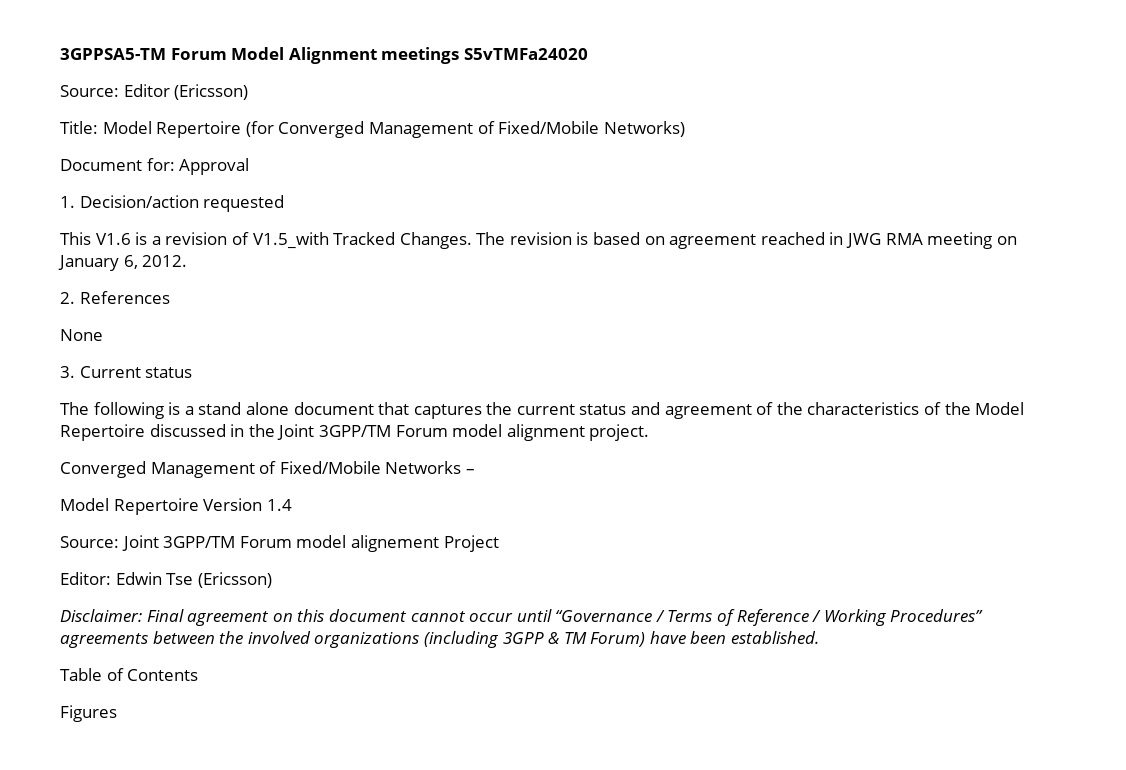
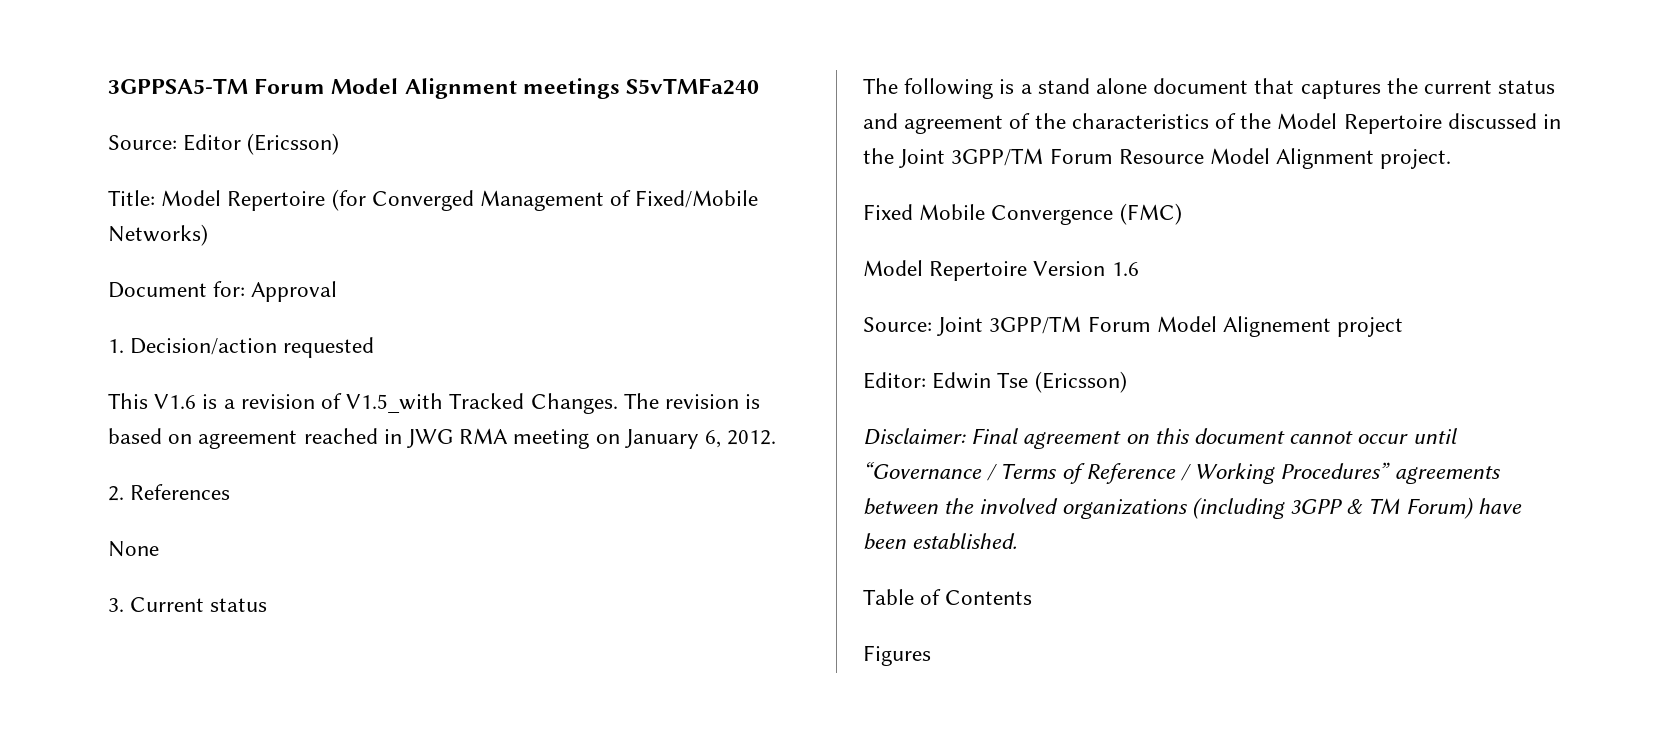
[463,48,588,60] S5vTMFa24020 -> [626,78,760,95] S5vTMFa240
[452,424,650,441] [60,461,475,478] model alignment project. // Converged Management of Fixed/Mobile Networks – -> [1118,148,1452,169] [863,203,1182,225] Resource Model Alignment project. // Fixed Mobile Convergence (FMC)
[266,499,292,511] 1.4 -> [1111,262,1139,276] 1.6
[296,535,499,552] model alignement Project -> [1156,316,1404,337] Model Alignement project

